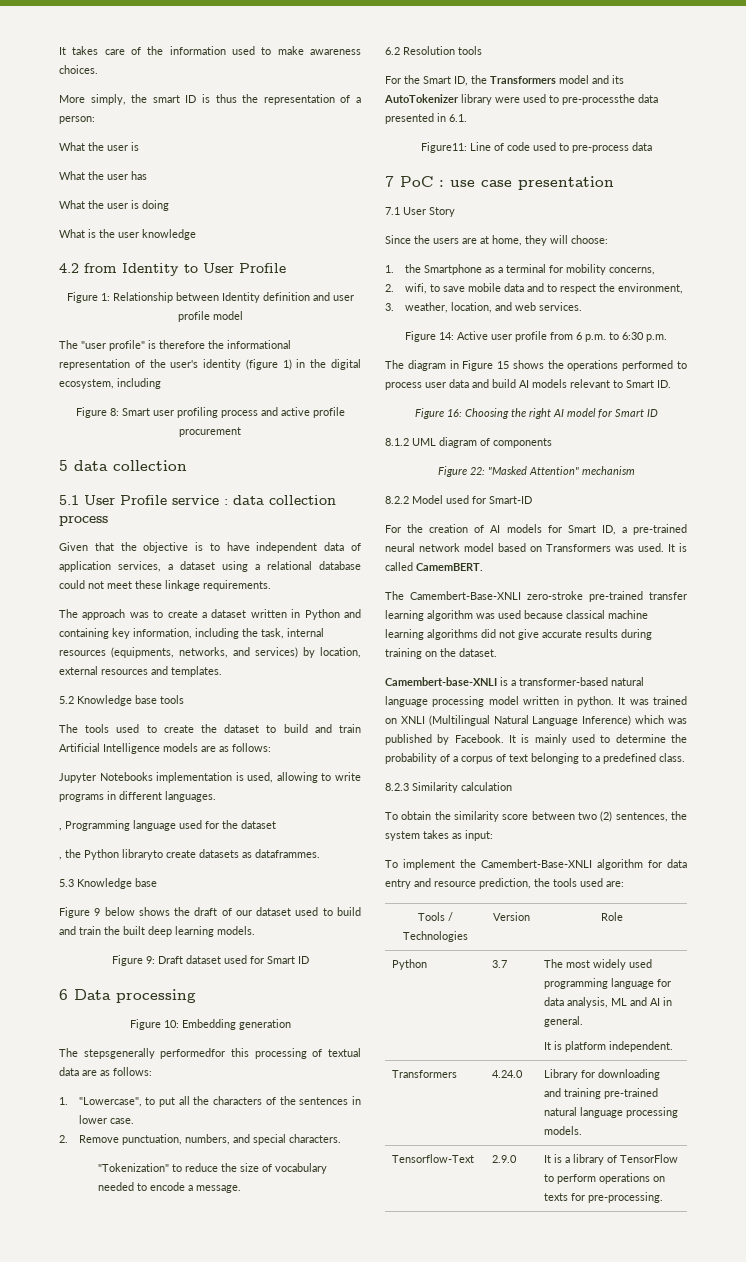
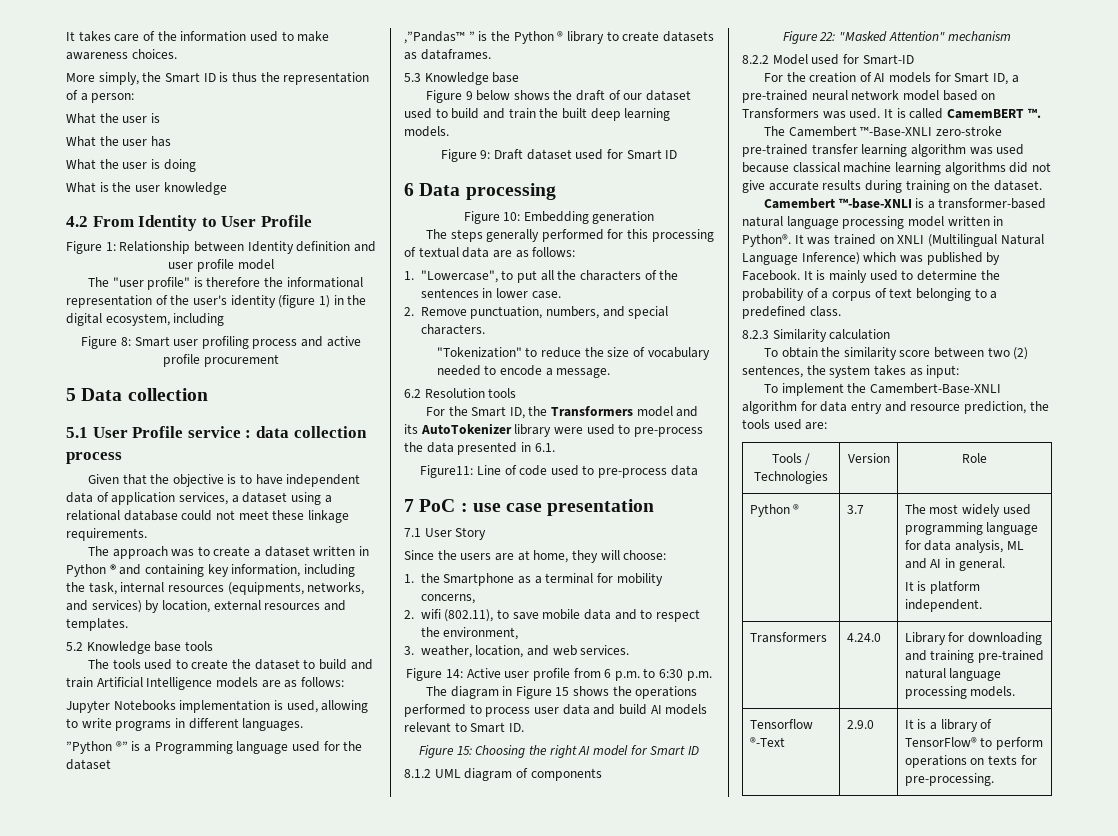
[152,95,180,103] smart -> [164,72,200,83] Smart
[84,263,117,273] from -> [92,216,134,227] From
[74,460,108,471] data -> [81,388,123,401] Data
(340, 614) none -> [109,564,116,574] ®
[59,828,62,831] , -> [66,741,151,754] ”Python ®” is a
[59,849,163,860] , the Python libraryto -> [404,31,619,44] ,”Pandas™ ” is the Python ® library to
[255,849,320,858] dataframmes. -> [420,49,491,60] dataframes.
[83,1048,226,1059] stepsgenerally performedfor -> [450,229,624,242] steps generally performed for
[562,94,635,105] pre-processthe -> [633,427,703,437] [404,442,423,452] pre-process the
[404,283,427,294] wifi, -> [420,609,494,622] wifi (802.11),
[446,409,462,417] 16: -> [456,746,472,755] 15:
[416,563,483,571] [385,591,521,600] CamemBERT. // The Camembert-Base-XNLI -> [946,108,1041,119] [763,126,933,137] CamemBERT ™. // The Camembert ™-Base-XNLI
[385,677,497,686] Camembert-base-XNLI -> [763,198,912,209] Camembert ™-base-XNLI
[576,696,614,707] python. -> [742,234,791,247] Python®.
(428, 964) none -> [793,504,800,514] ®
[392,1154,475,1163] Tensorflow-Text -> [749,719,813,729] [749,737,785,747] Tensorflow ®-Text
[620,1154,679,1163] TensorFlow -> [904,737,977,747] TensorFlow®

